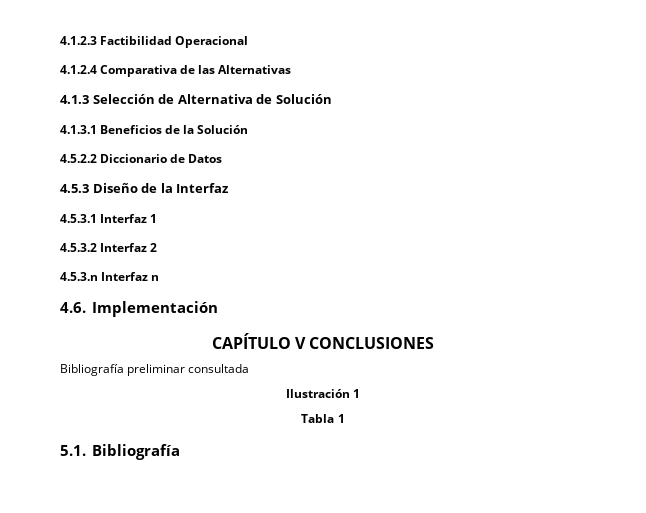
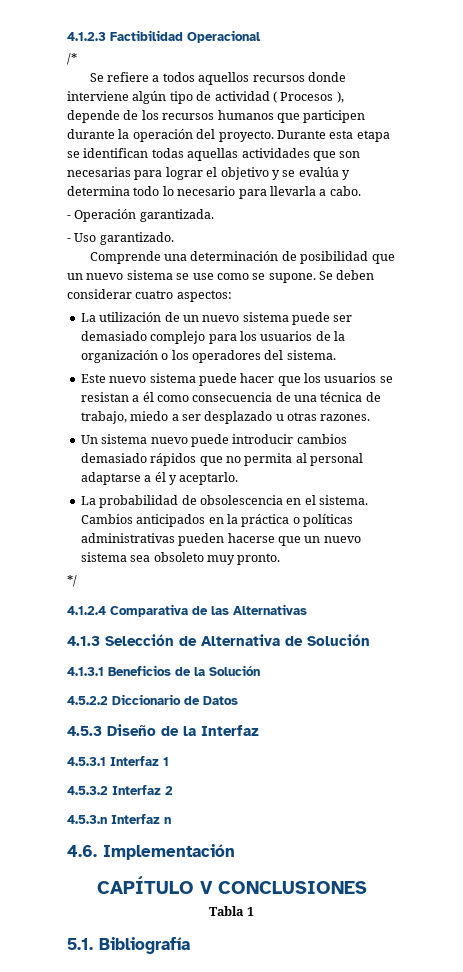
(249, 42) none -> [67,53,77,65] [89,72,346,85] [67,91,344,104] [67,110,366,123] [67,129,390,142] [67,148,361,161] [67,167,350,180] [67,186,361,199] [67,209,214,222] [67,232,174,245] [89,251,395,264] [67,270,375,283] [67,289,232,302] [80,312,353,325] [80,331,345,344] [80,350,336,363] [80,373,393,386] [80,392,381,402] [80,411,371,424] [80,434,347,447] [80,453,363,466] [80,472,239,485] [80,495,368,508] [80,514,353,527] [80,533,361,546] [80,552,281,565] [67,575,77,587] // /* // Se refiere a todos aquellos recursos donde interviene algún tipo de actividad ( Procesos ), depende de los recursos humanos que participen durante la operación del proyecto. Durante esta etapa se identifican todas aquellas actividades que son necesarias para lograr el objetivo y se evalúa y determina todo lo necesario para llevarla a cabo. // - Operación garantizada. // - Uso garantizado. // Comprende una determinación de posibilidad que un nuevo sistema se use como se supone. Se deben considerar cuatro aspectos: // La utilización de un nuevo sistema puede ser demasiado complejo para los usuarios de la organización o los operadores del sistema. // Este nuevo sistema puede hacer que los usuarios se resistan a él como consecuencia de una técnica de trabajo, miedo a ser desplazado u otras razones. // Un sistema nuevo puede introducir cambios demasiado rápidos que no permita al personal adaptarse a él y aceptarlo. // La probabilidad de obsolescencia en el sistema. Cambios anticipados en la práctica o políticas administrativas pueden hacerse que un nuevo sistema sea obsoleto muy pronto. // */
[60,364,250,376] [285,389,361,398] // Bibliografía preliminar consultada // Ilustración 1 -> (367, 887) none

